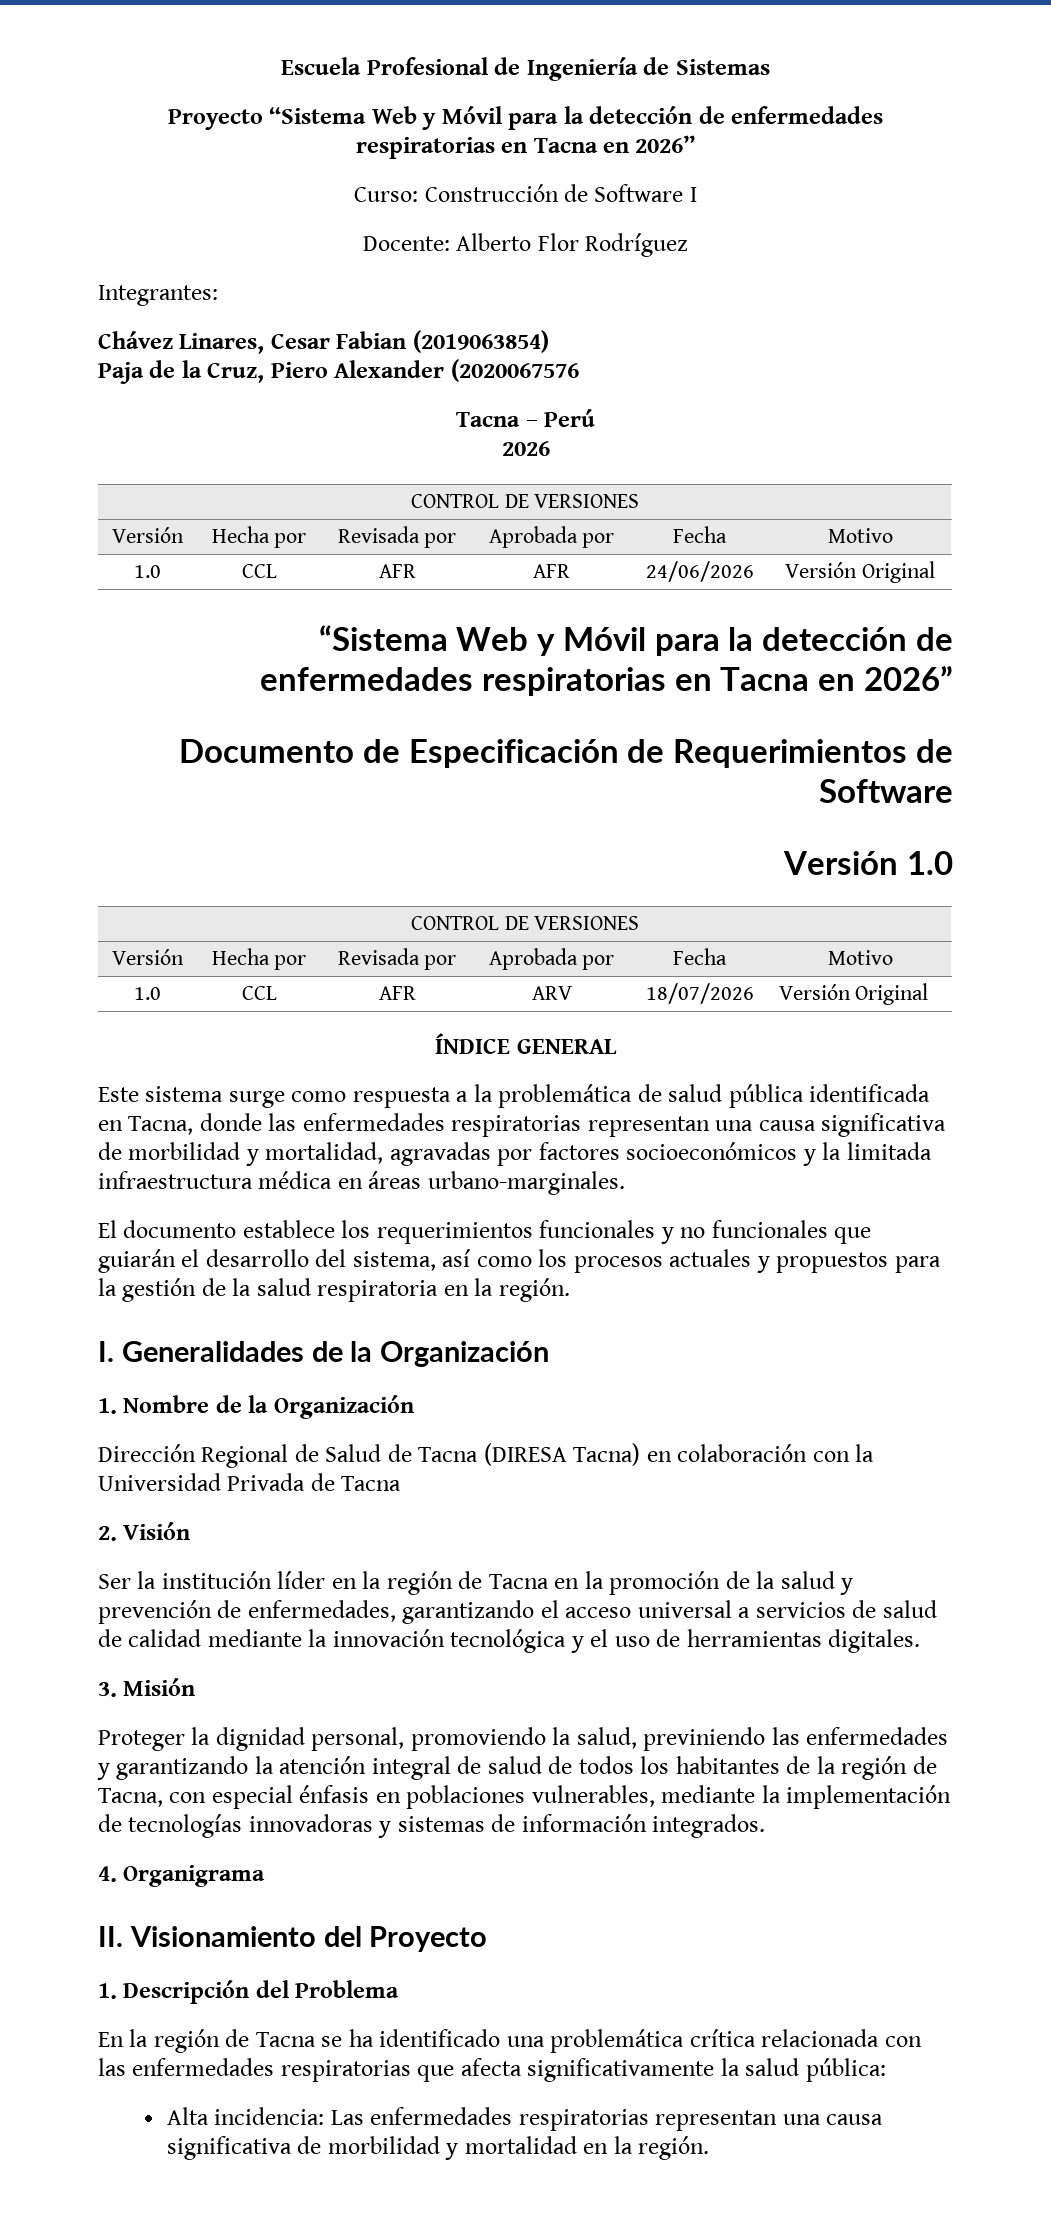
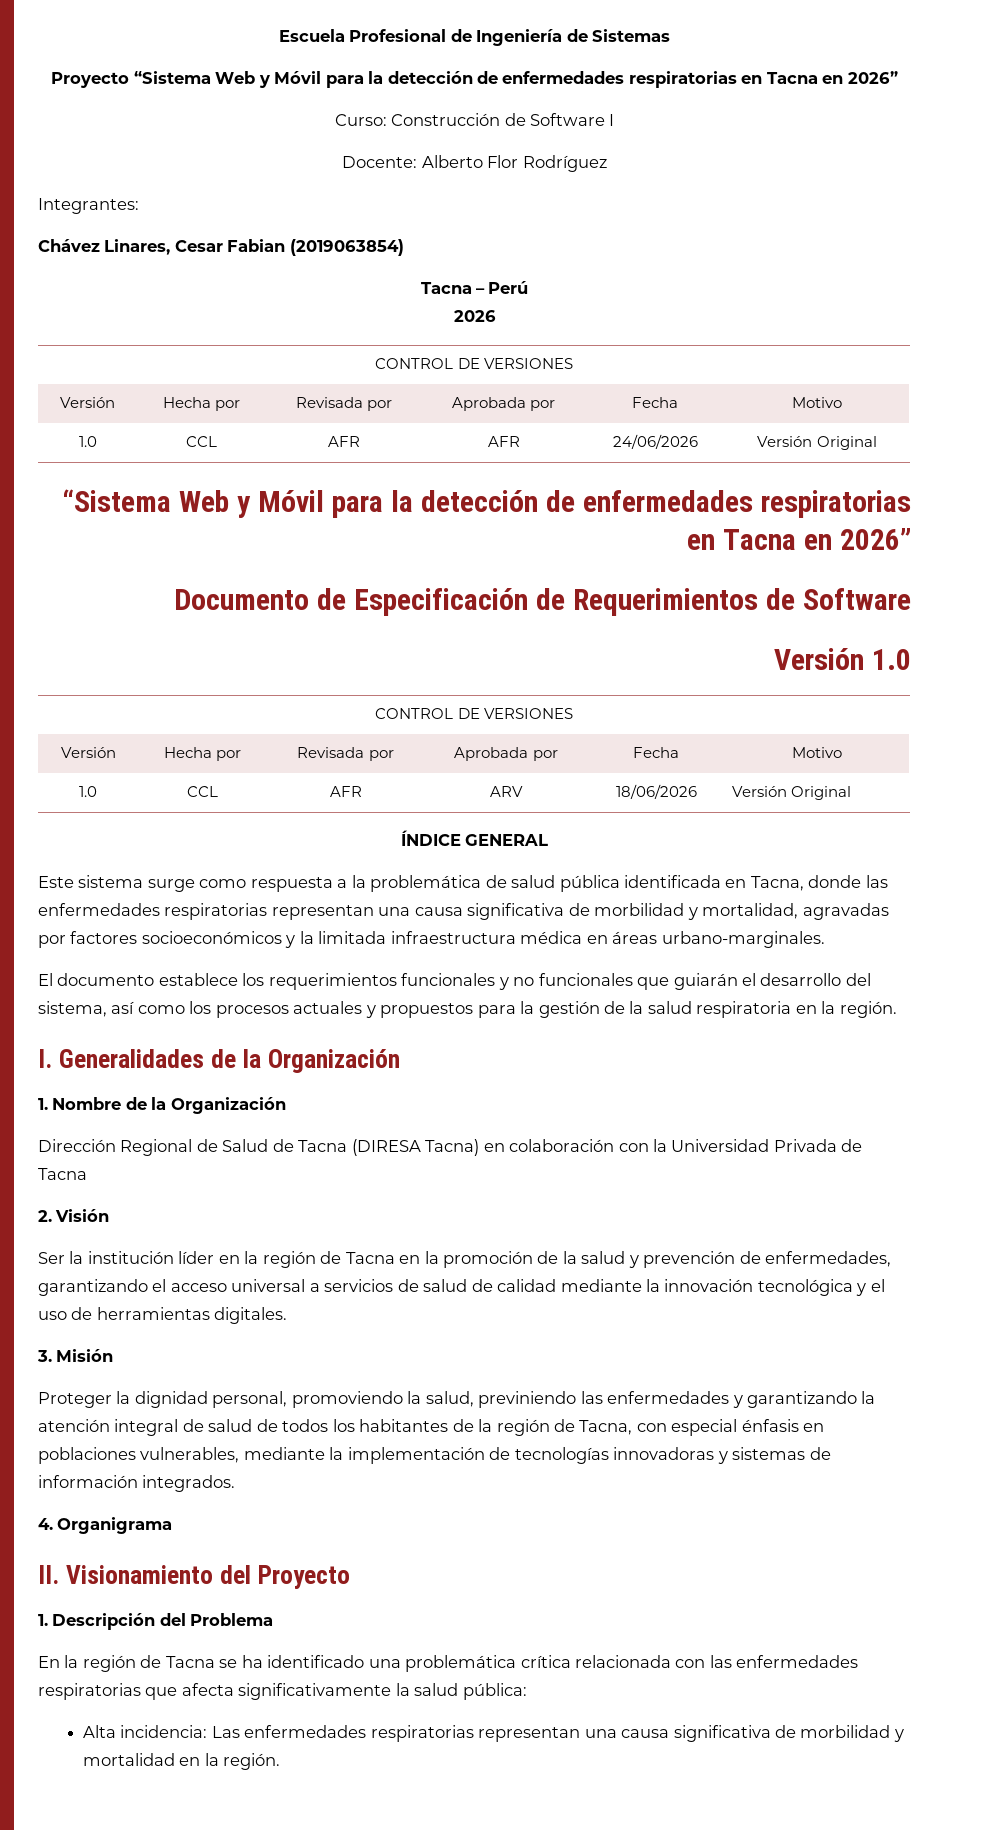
[98,359,579,384] // Paja de la Cruz, Piero Alexander (2020067576 -> (404, 247) none
[645,983,754,1004] 18/07/2026 -> [615,784,697,799] 18/06/2026

